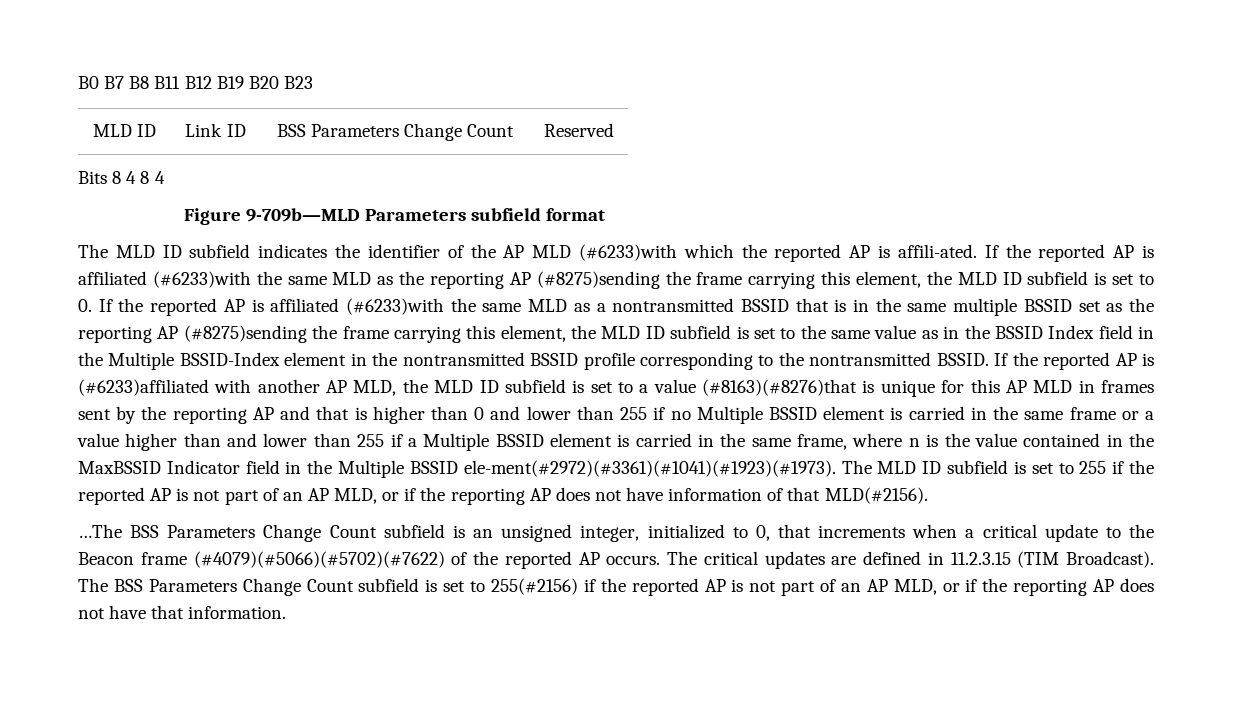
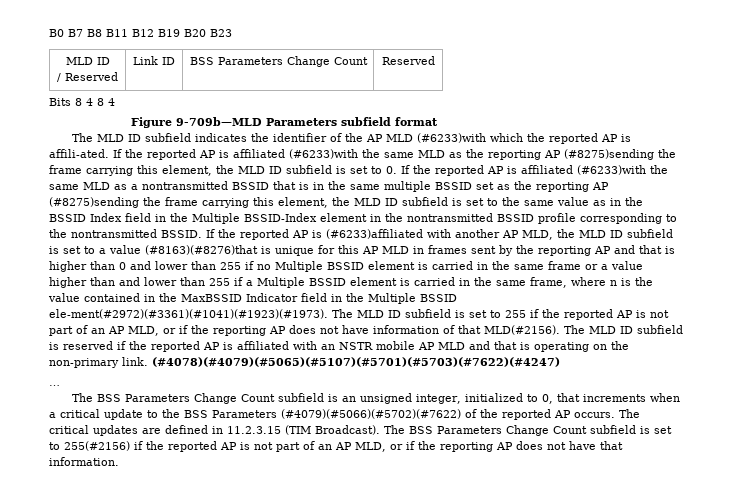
(157, 130) none -> [57,72,118,82] // / Reserved
[78,524,122,538] // …The -> [564,325,683,334] [49,341,629,352] [49,357,560,368] [49,385,60,386] [71,393,93,402] The MLD ID subfield is reserved if the reported AP is affiliated with an NSTR mobile AP MLD and that is operating on the non-primary link. (#4078)(#4079)(#5065)(#5107)(#5701)(#5703)(#7622)(#4247) // … // The
[78,552,187,565] Beacon frame -> [184,410,277,418] BSS Parameters

